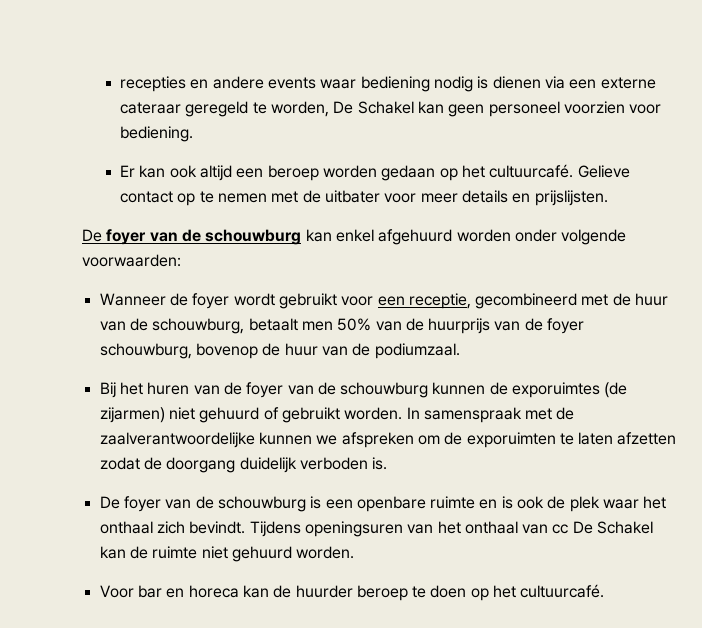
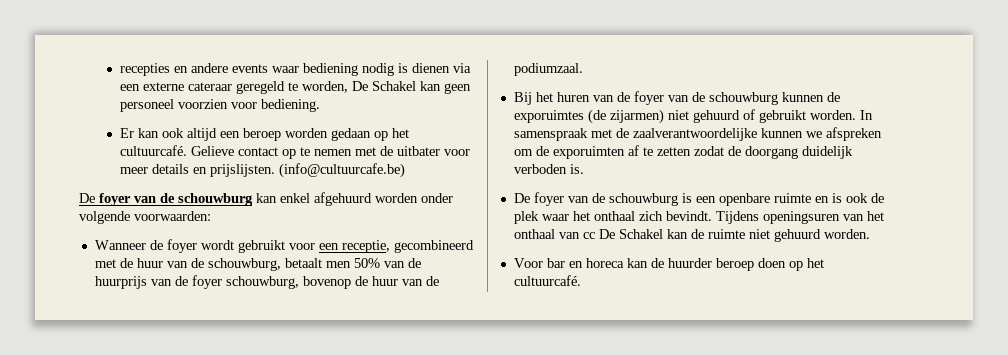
(608, 198) none -> [279,163,406,178] (info@cultuurcafe.be)
[559,432,677,445] te laten afzetten -> [627,145,691,156] af te zetten
[412,586,427,598] te -> (754, 264) none

